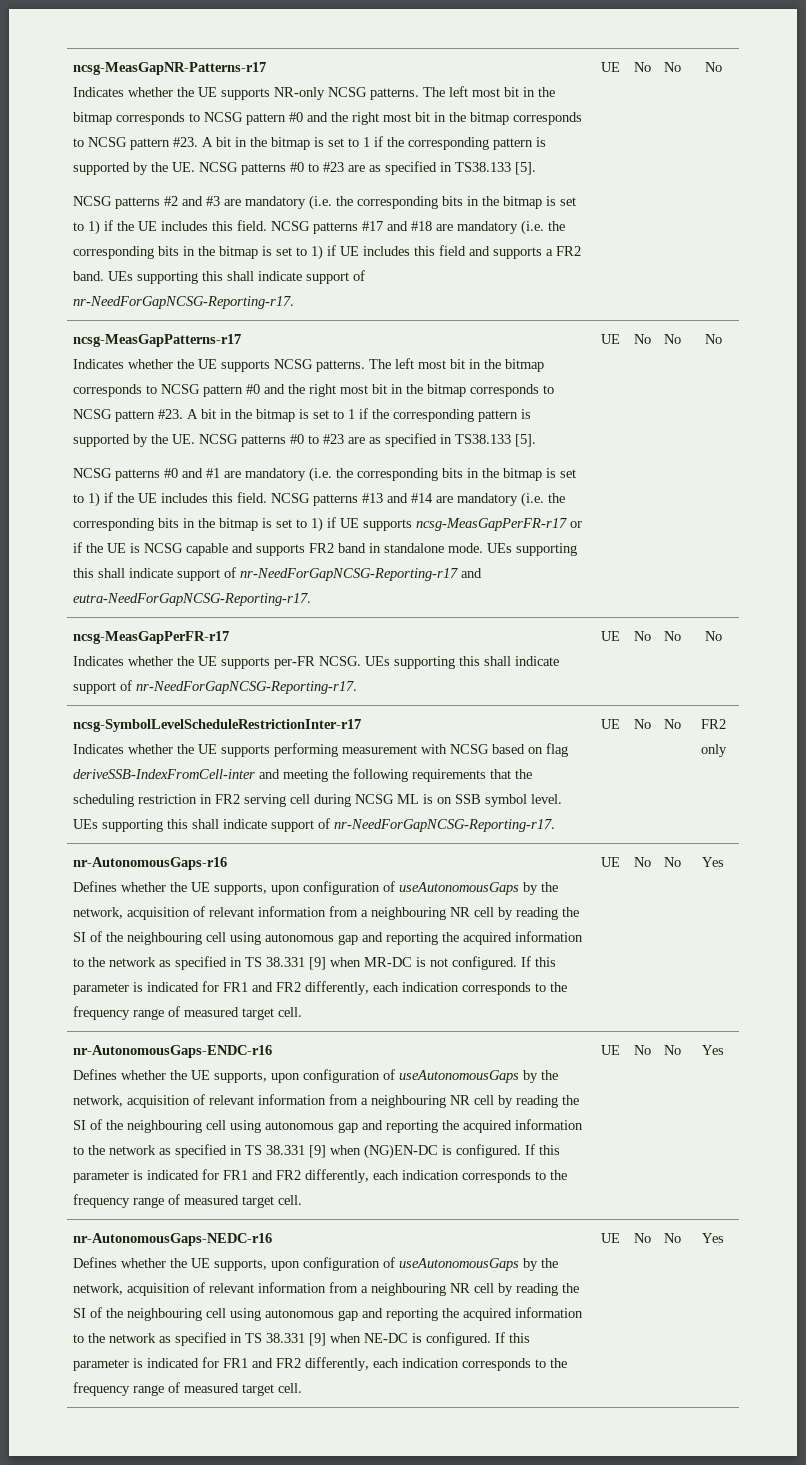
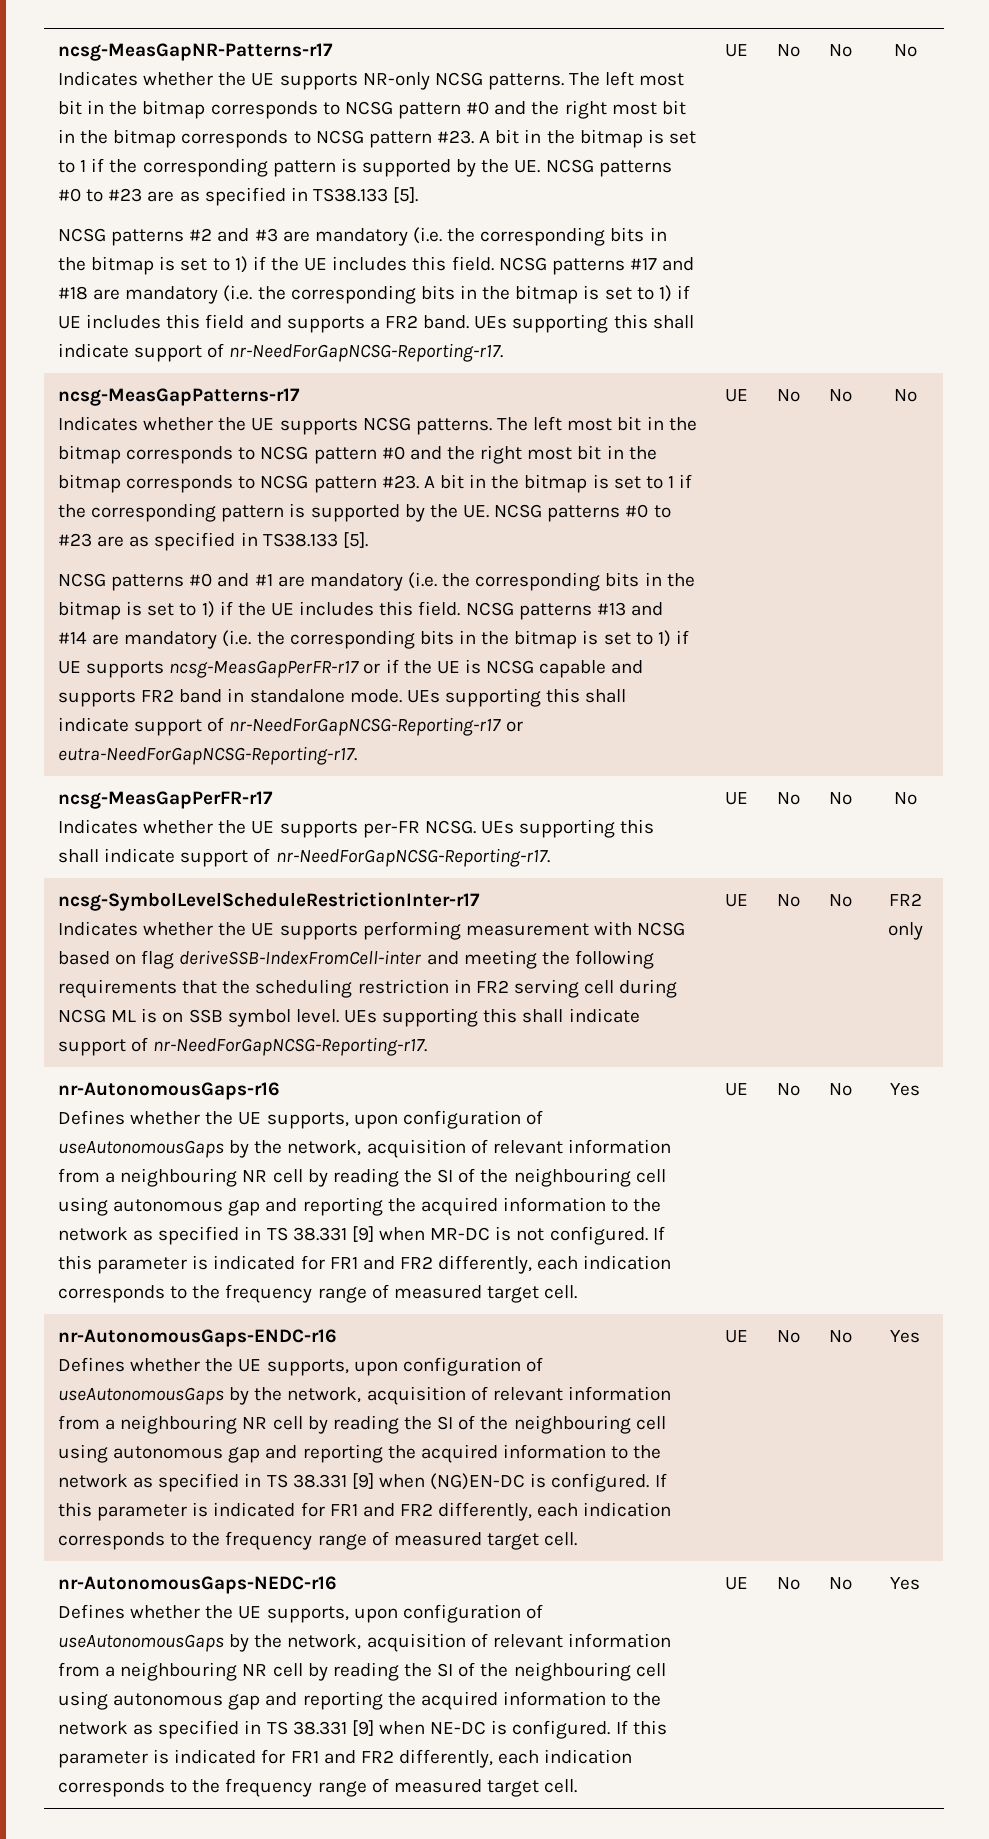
[461,568,483,578] and -> [505,721,523,732] or

